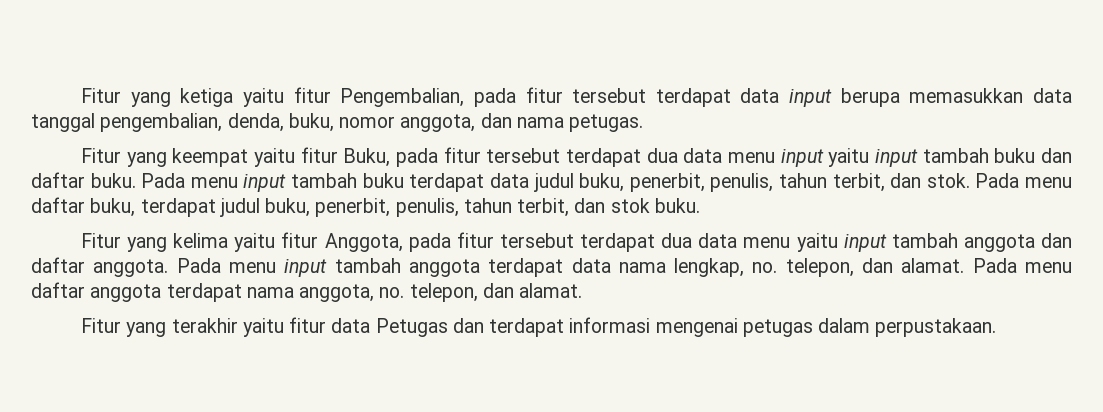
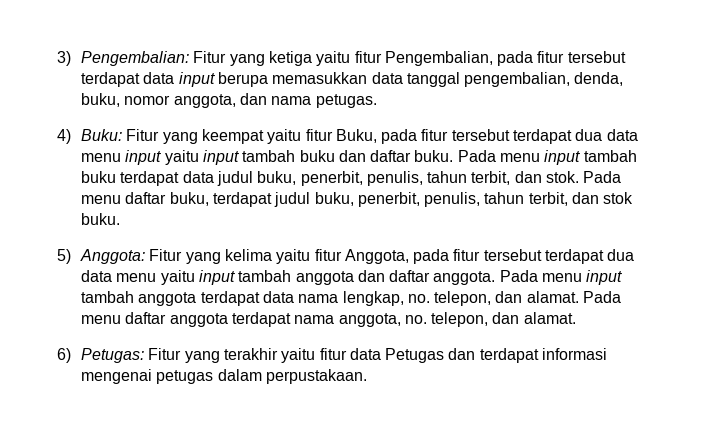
(81, 95) none -> [57,51,189,66] 3) Pengembalian:
(644, 123) none -> [57,129,122,144] 4) Buku:
(700, 205) none -> [57,249,145,264] 5) Anggota:
(583, 290) none -> [57,348,144,363] 6) Petugas:

